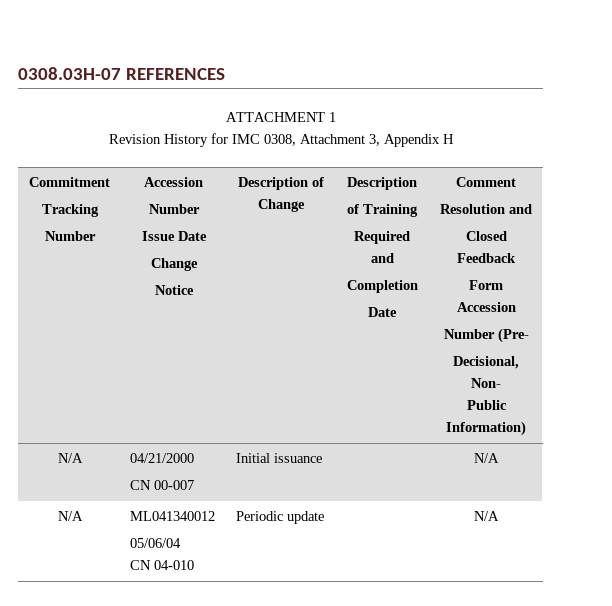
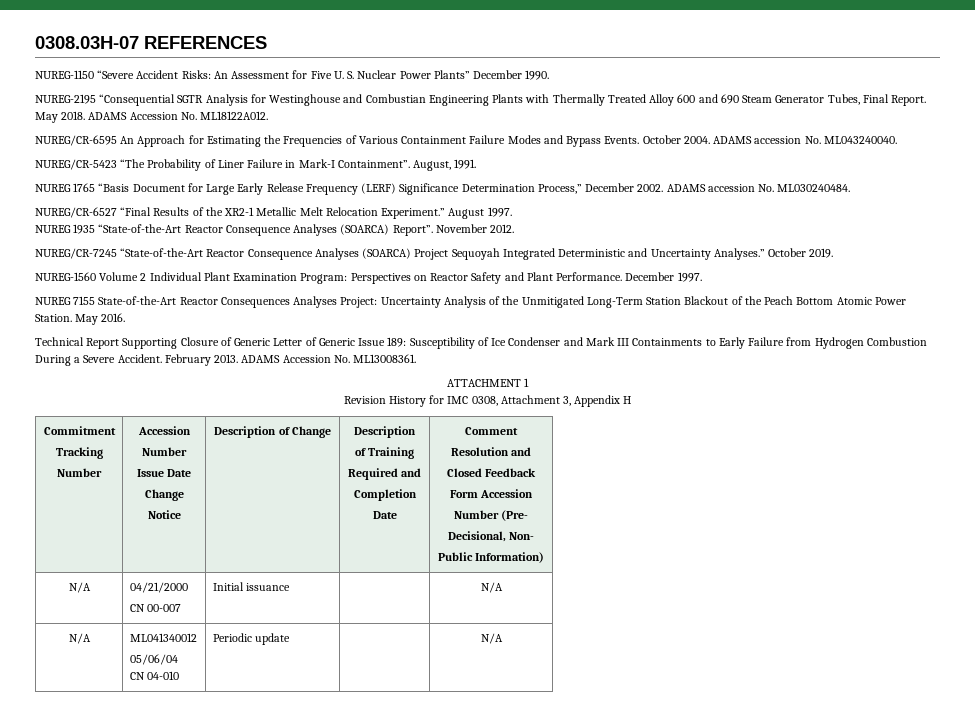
(225, 74) none -> [35,70,550,80] [35,94,927,106] [35,111,269,123] [35,135,897,147] [35,159,477,171] [35,183,851,195] [35,207,512,219] [35,224,515,236] [35,248,834,260] [35,272,702,284] [35,296,906,308] [35,313,126,325] [35,337,927,349] [35,354,417,366] // NUREG-1150 “Severe Accident Risks: An Assessment for Five U. S. Nuclear Power Plants” December 1990. // NUREG-2195 “Consequential SGTR Analysis for Westinghouse and Combustian Engineering Plants with Thermally Treated Alloy 600 and 690 Steam Generator Tubes, Final Report. May 2018. ADAMS Accession No. ML18122A012. // NUREG/CR-6595 An Approach for Estimating the Frequencies of Various Containment Failure Modes and Bypass Events. October 2004. ADAMS accession No. ML043240040. // NUREG/CR-5423 “The Probability of Liner Failure in Mark-I Containment”. August, 1991. // NUREG 1765 “Basis Document for Large Early Release Frequency (LERF) Significance Determination Process,” December 2002. ADAMS accession No. ML030240484. // NUREG/CR-6527 “Final Results of the XR2-1 Metallic Melt Relocation Experiment.” August 1997. // NUREG 1935 “State-of-the-Art Reactor Consequence Analyses (SOARCA) Report”. November 2012. // NUREG/CR-7245 “State-of-the-Art Reactor Consequence Analyses (SOARCA) Project Sequoyah Integrated Deterministic and Uncertainty Analyses.” October 2019. // NUREG-1560 Volume 2 Individual Plant Examination Program: Perspectives on Reactor Safety and Plant Performance. December 1997. // NUREG 7155 State-of-the-Art Reactor Consequences Analyses Project: Uncertainty Analysis of the Unmitigated Long-Term Station Blackout of the Peach Bottom Atomic Power Station. May 2016. // Technical Report Supporting Closure of Generic Letter of Generic Issue 189: Susceptibility of Ice Condenser and Mark III Containments to Early Failure from Hydrogen Combustion During a Severe Accident. February 2013. ADAMS Accession No. ML13008361.

